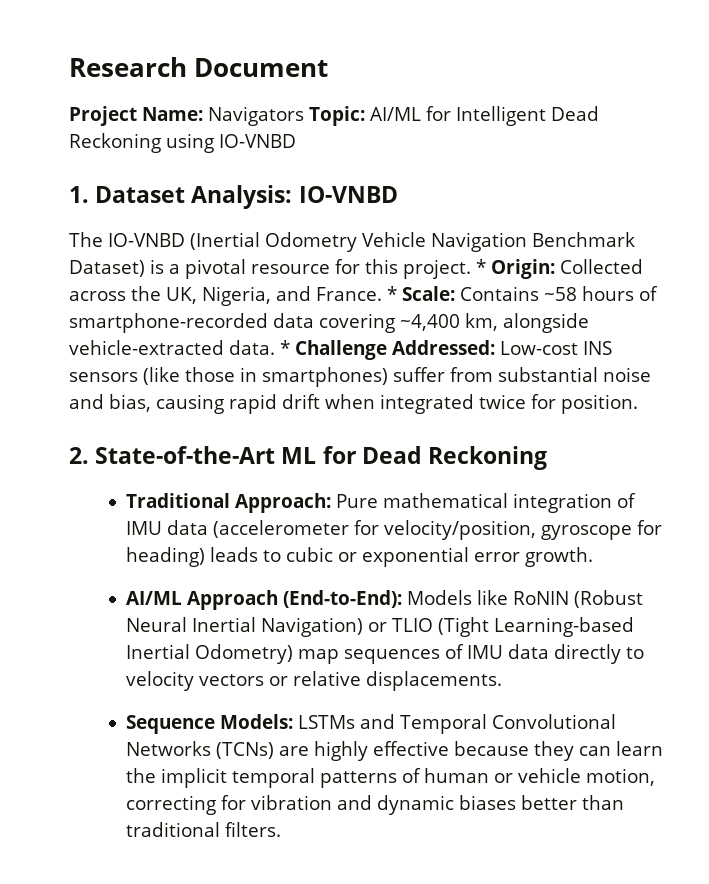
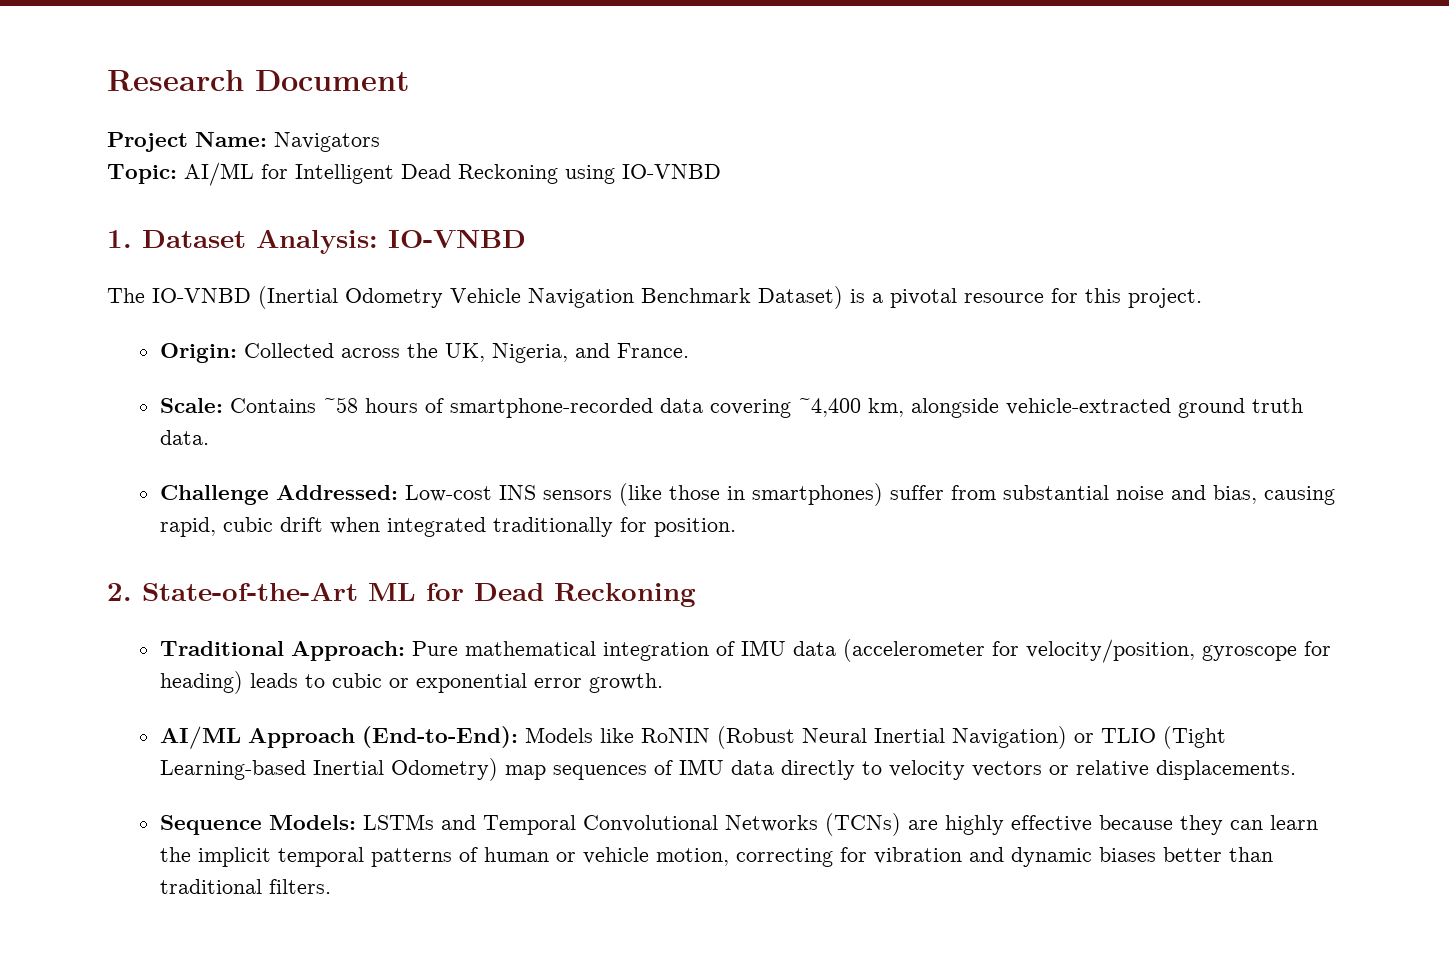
(304, 116) none -> (380, 142) //
[476,259,486,274] * -> (1202, 298) //
[387,286,397,301] * -> (689, 350) //
(224, 347) none -> [1177,398,1303,418] ground truth
[280,340,290,355] * -> (209, 437) //
[229,394,277,414] rapid -> [159,517,273,537] rapid, cubic
[479,394,526,409] twice -> [492,517,613,537] traditionally

